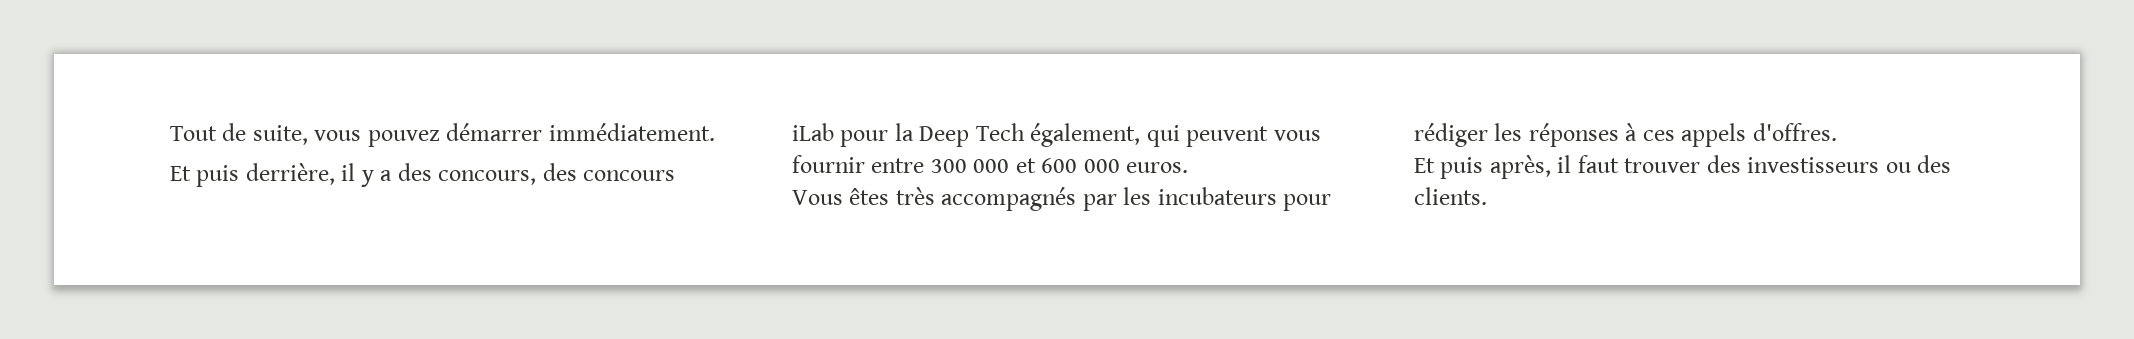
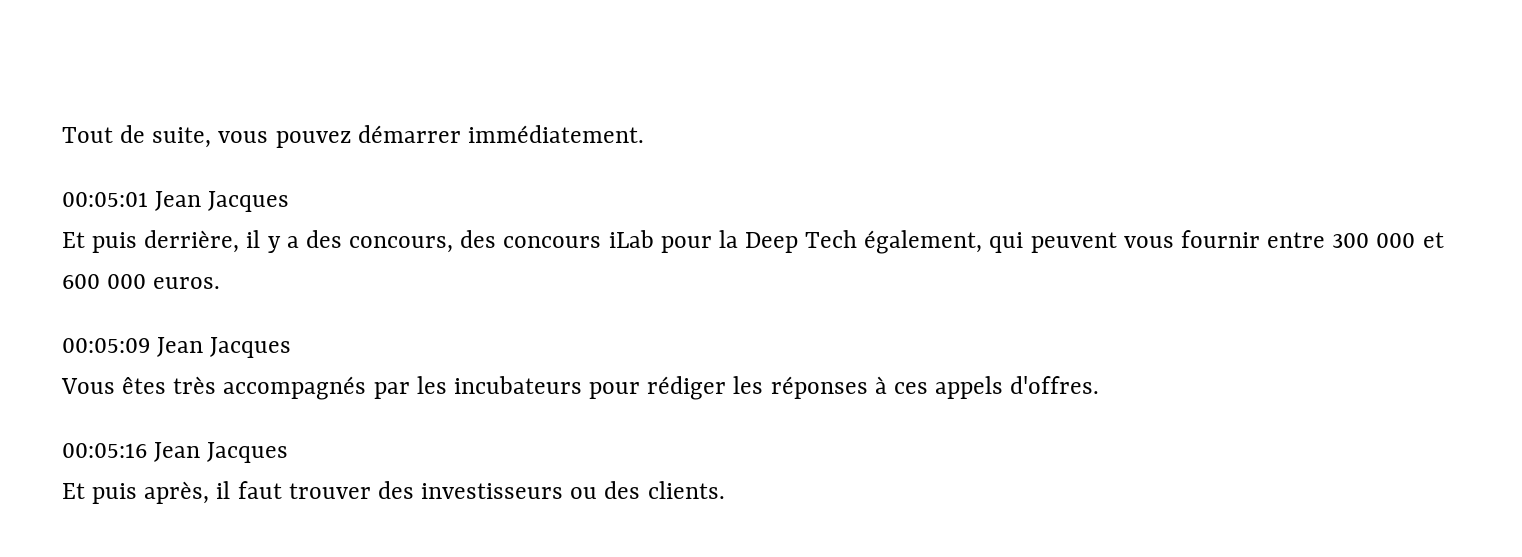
(715, 132) none -> [62,191,290,212] // 00:05:01 Jean Jacques
(1189, 167) none -> [62,337,292,358] // 00:05:09 Jean Jacques
(1837, 132) none -> [62,442,289,463] // 00:05:16 Jean Jacques

